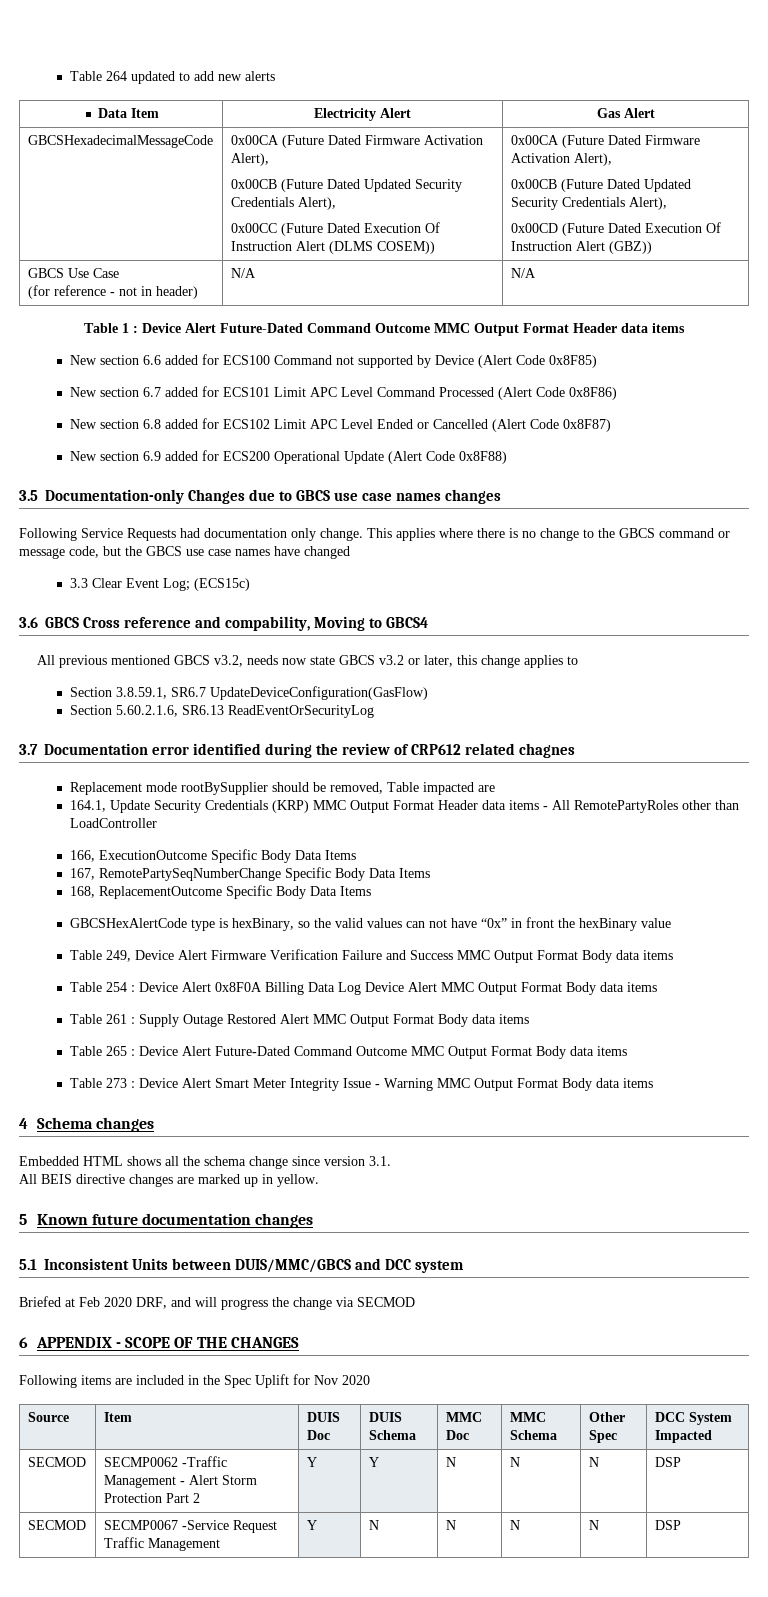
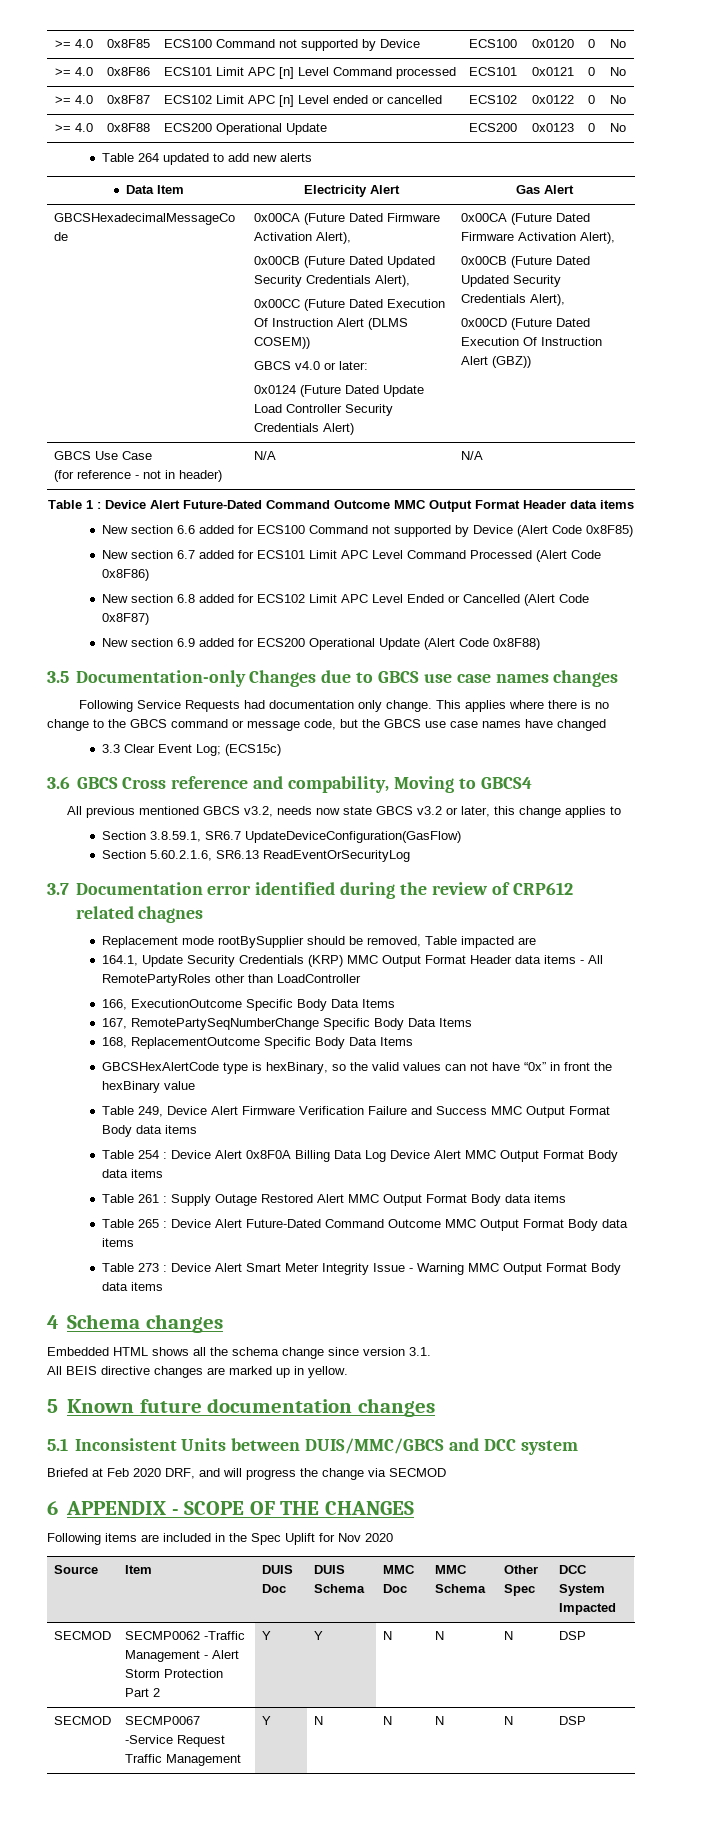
(69, 76) none -> [54,39,93,48] [107,39,150,48] [163,39,420,51] [468,39,517,48] [531,39,574,48] [587,39,595,48] [609,39,626,48] [54,67,93,76] [107,67,150,76] [163,67,456,79] [468,67,517,76] [531,67,574,76] [587,67,595,76] [609,67,626,76] [54,95,93,104] [107,95,150,104] [163,95,442,107] [468,95,517,104] [531,95,574,104] [587,95,595,104] [609,95,626,104] [54,123,93,132] [107,123,150,132] [163,123,327,135] [468,123,517,132] [531,123,574,132] [587,123,595,132] [609,123,626,132] >= 4.0 | 0x8F85 | ECS100 Command not supported by Device | ECS100 | 0x0120 | 0 | No // >= 4.0 | 0x8F86 | ECS101 Limit APC [n] Level Command processed | ECS101 | 0x0121 | 0 | No // >= 4.0 | 0x8F87 | ECS102 Limit APC [n] Level ended or cancelled | ECS102 | 0x0122 | 0 | No // >= 4.0 | 0x8F88 | ECS200 Operational Update | ECS200 | 0x0123 | 0 | No //
(435, 247) none -> [253,361,368,370] [253,385,424,397] [253,404,393,416] [253,423,354,435] // GBCS v4.0 or later: // 0x0124 (Future Dated Update Load Controller Security Credentials Alert)

